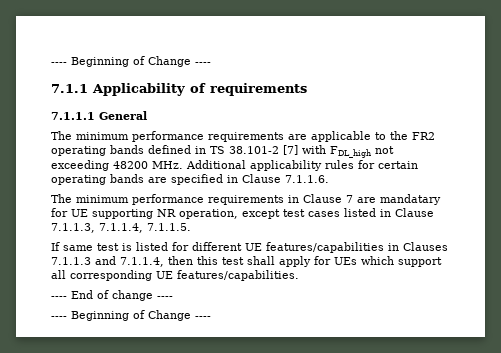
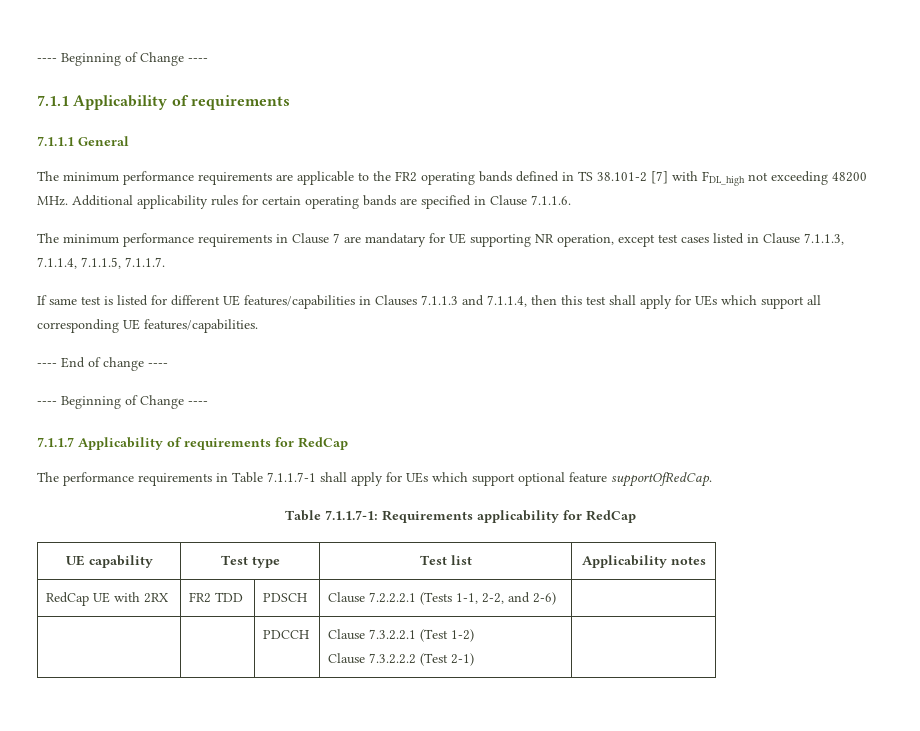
[147,223,191,231] 7.1.1.5. -> [81,257,165,269] 7.1.1.5, 7.1.1.7.
(211, 317) none -> [37,437,348,450] [37,472,712,487] [284,510,636,523] [65,555,153,568] [220,555,280,568] [419,555,472,565] [581,555,706,568] [45,592,169,606] [188,592,243,603] [262,593,307,602] [327,592,556,605] [262,630,309,639] [327,629,474,642] [327,653,474,666] // 7.1.1.7 Applicability of requirements for RedCap // The performance requirements in Table 7.1.1.7-1 shall apply for UEs which support optional feature supportOfRedCap. // Table 7.1.1.7-1: Requirements applicability for RedCap // UE capability | Test type | Test list | Applicability notes // RedCap UE with 2RX | FR2 TDD | PDSCH | Clause 7.2.2.2.1 (Tests 1-1, 2-2, and 2-6) | // | | PDCCH | Clause 7.3.2.2.1 (Test 1-2) // Clause 7.3.2.2.2 (Test 2-1) |

